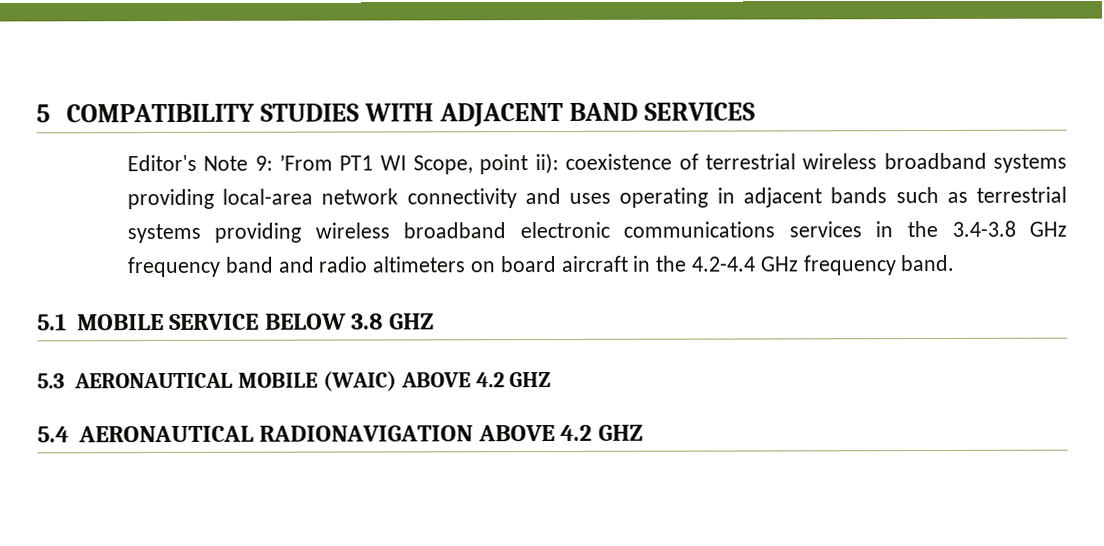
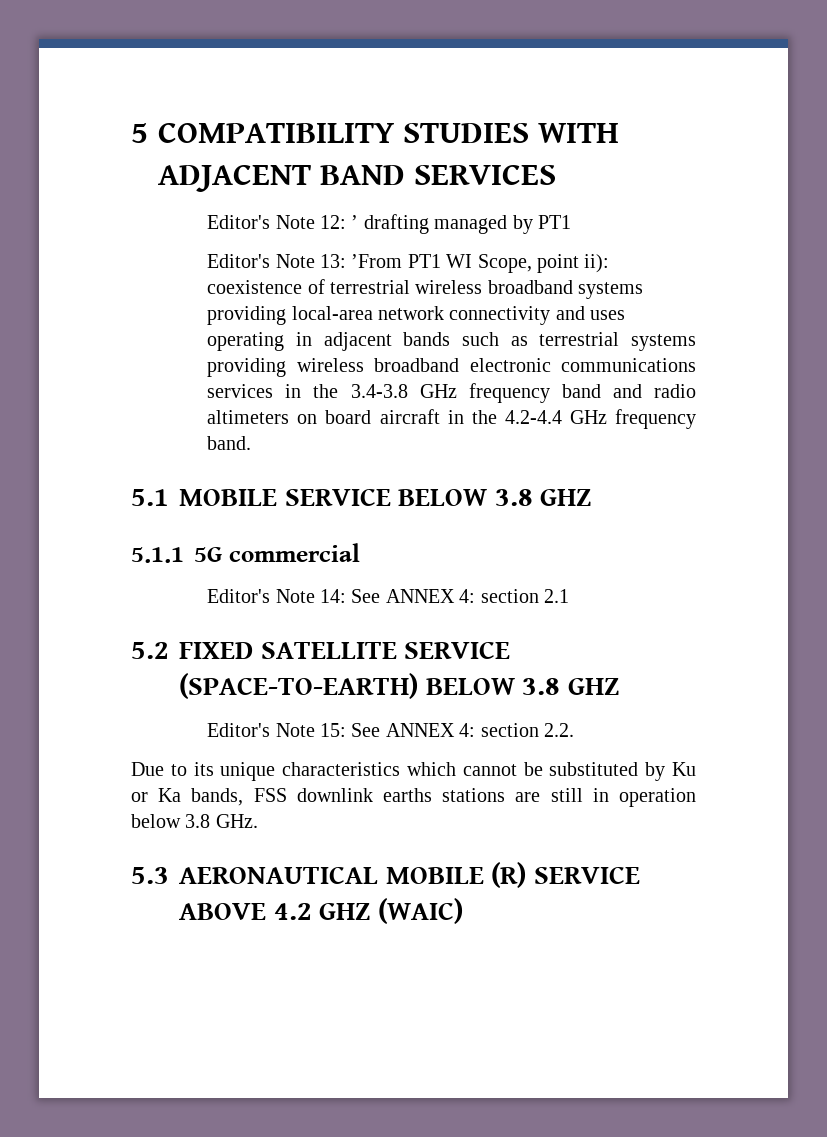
[126,154,273,172] // Editor's Note 9: -> [207,214,571,234] [207,254,346,268] // Editor's Note 12: ’ drafting managed by PT1 // Editor's Note 13:
[37,370,552,392] [37,424,643,443] 5.3 AERONAUTICAL MOBILE (WAIC) ABOVE 4.2 GHZ // 5.4 AERONAUTICAL RADIONAVIGATION ABOVE 4.2 GHZ -> [131,543,360,563] [207,589,569,603] [131,641,511,659] [179,673,619,699] [207,723,574,737] [131,762,696,781] [131,788,696,807] [131,814,258,828] [131,862,640,888] [179,898,463,924] 5.1.1 5G commercial // Editor's Note 14: See ANNEX 4: section 2.1 // 5.2 FIXED SATELLITE SERVICE (SPACE-TO-EARTH) BELOW 3.8 GHZ // Editor's Note 15: See ANNEX 4: section 2.2. // Due to its unique characteristics which cannot be substituted by Ku or Ka bands, FSS downlink earths stations are still in operation below 3.8 GHz. // 5.3 AERONAUTICAL MOBILE (R) SERVICE ABOVE 4.2 GHZ (WAIC)

